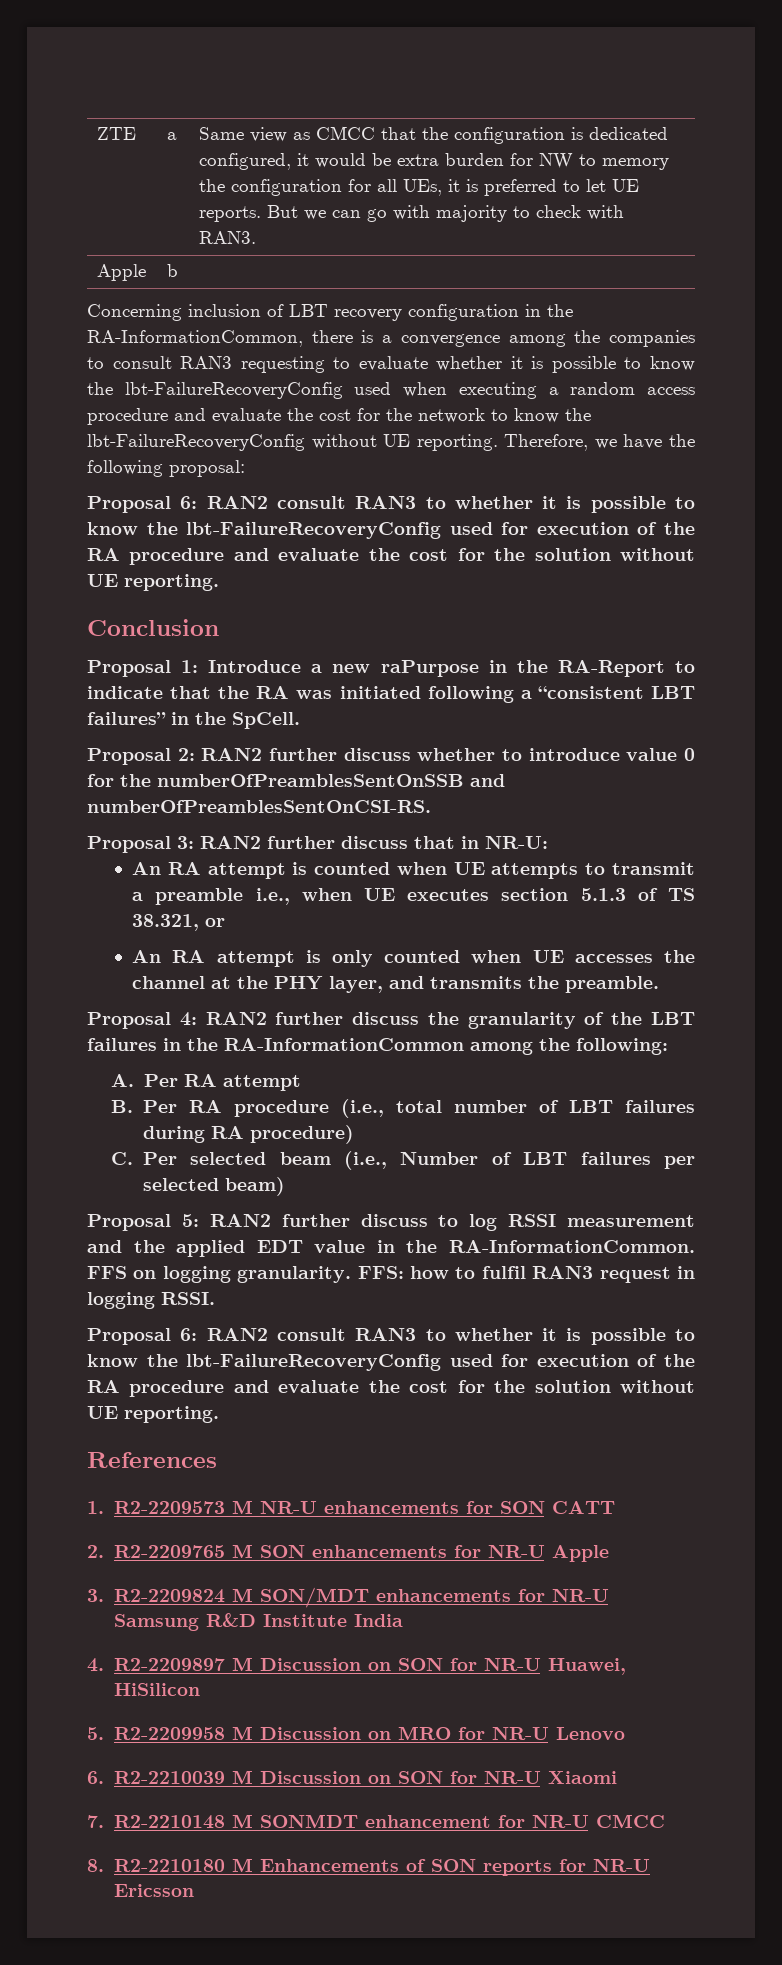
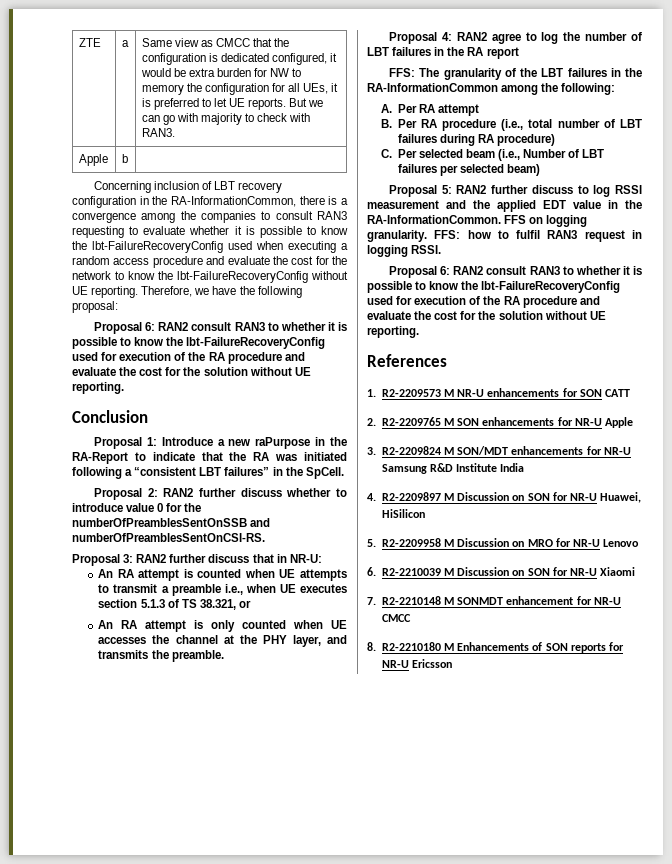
[275,1012,459,1025] further discuss the -> [491,32,642,44] [367,47,519,59] [389,68,440,77] agree to log the number of LBT failures in the RA report // FFS: The

